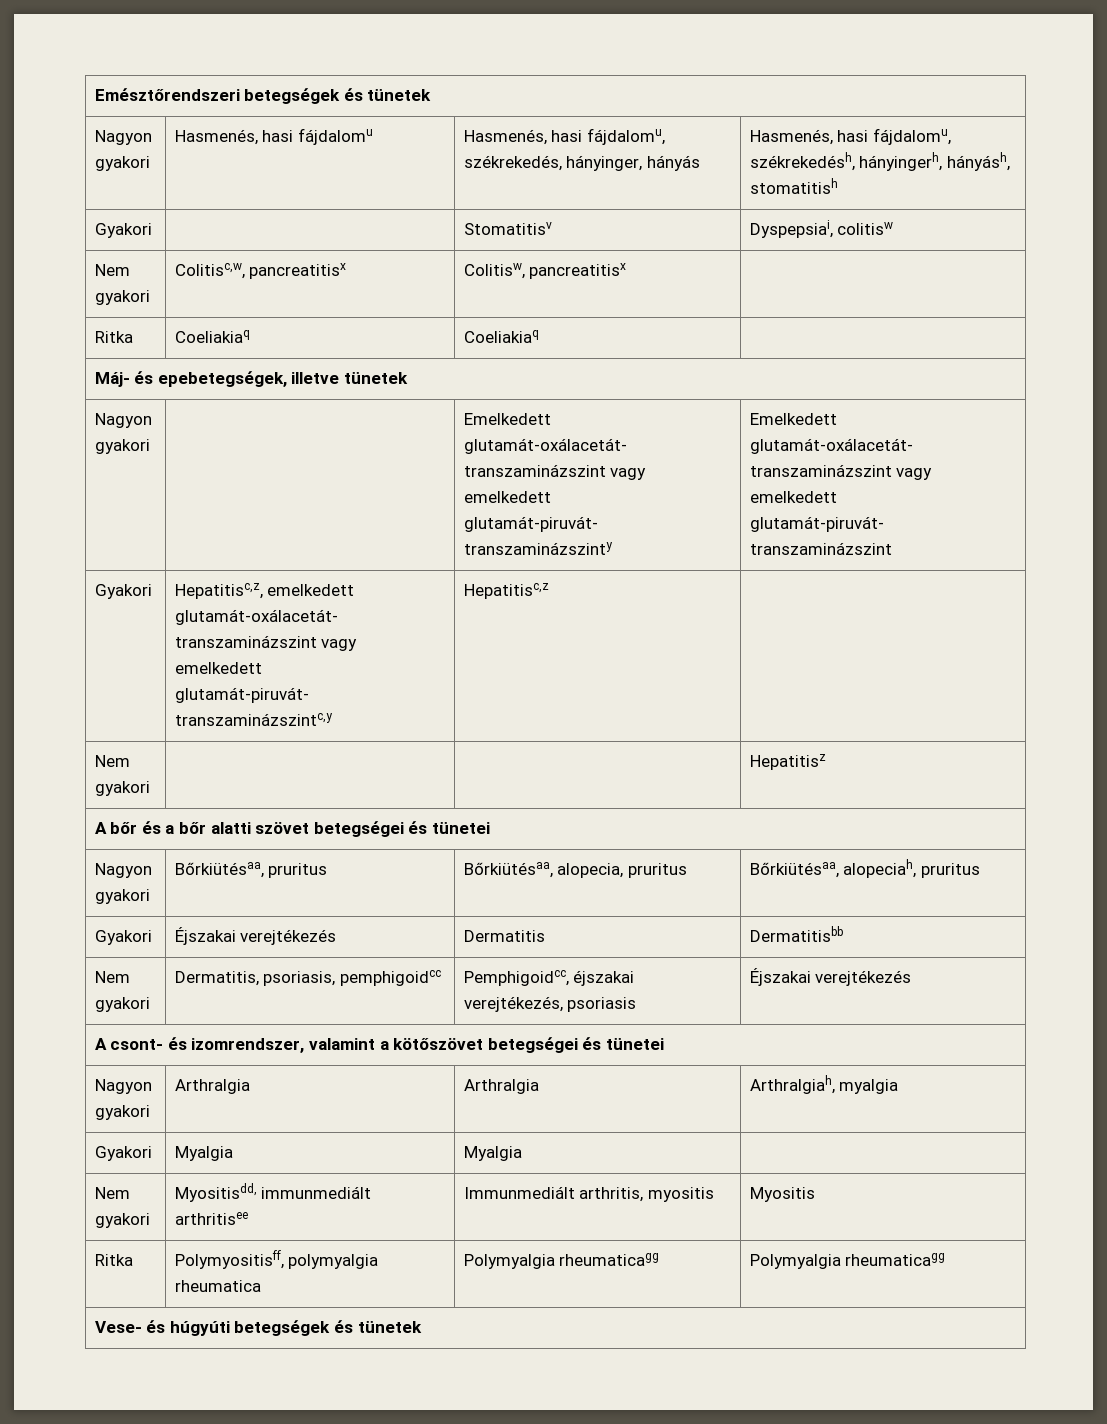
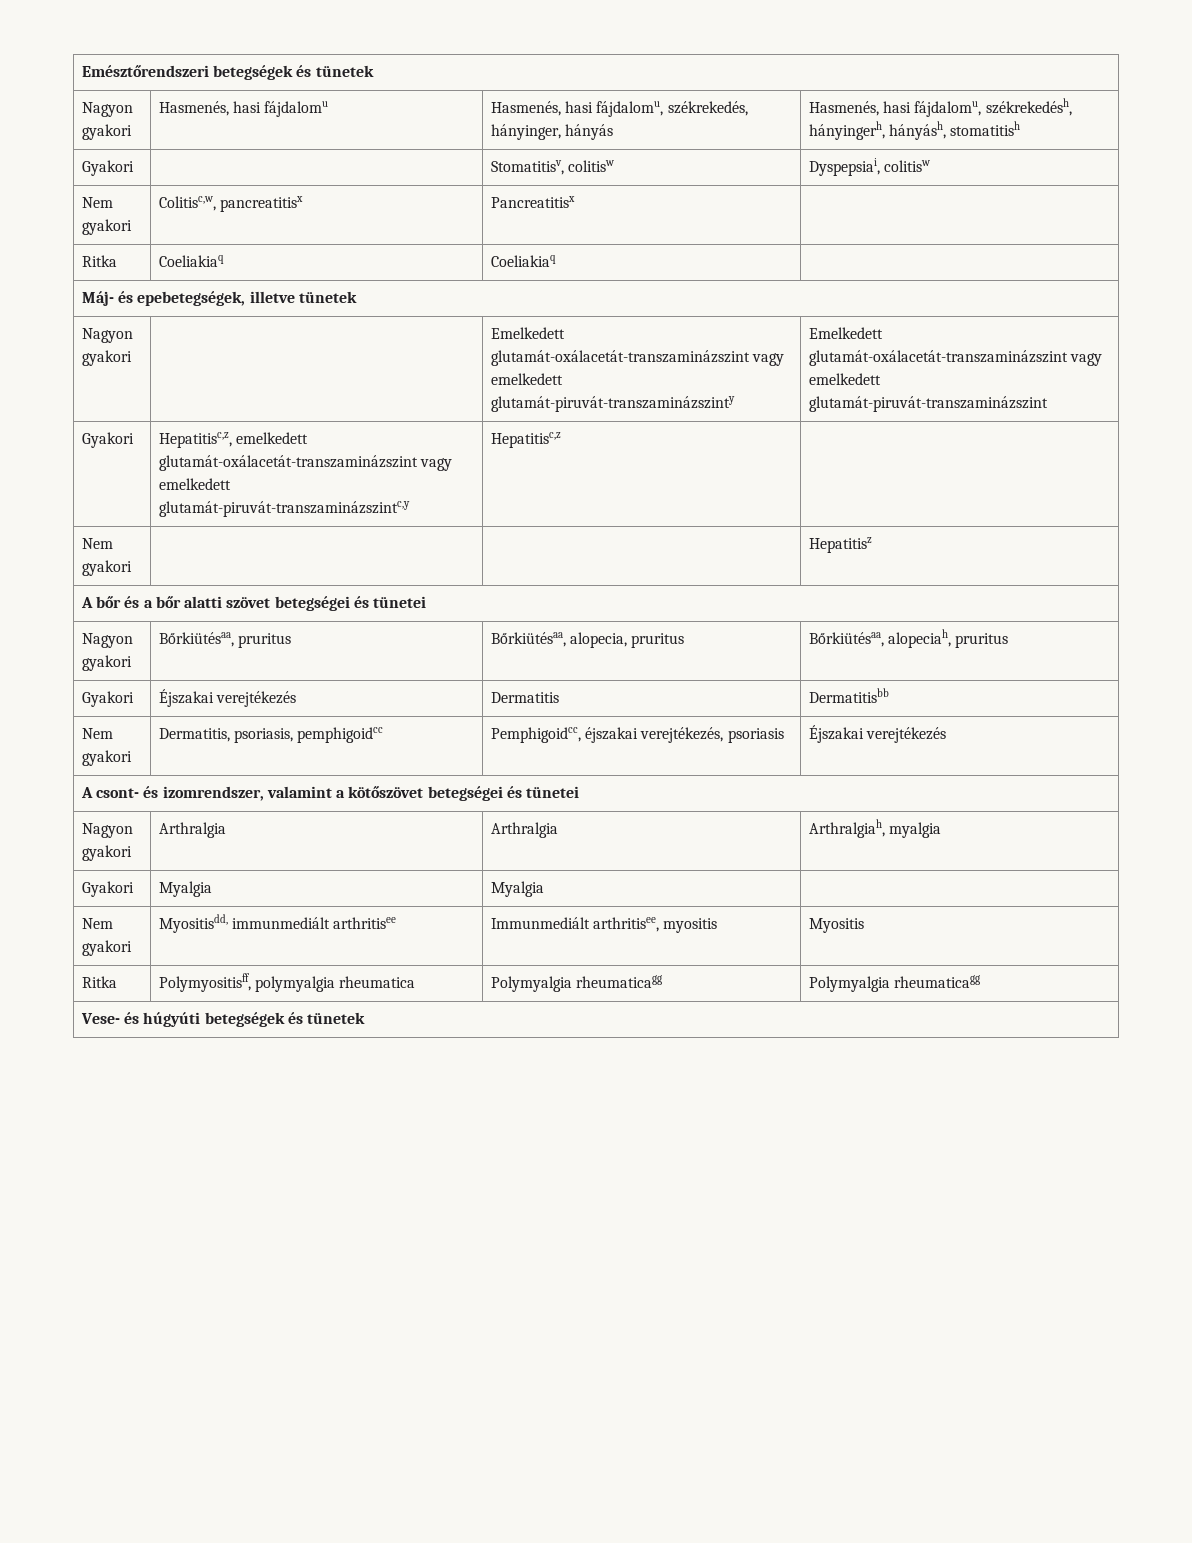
[463,222,552,235] Stomatitisv -> [490,160,614,175] Stomatitisv, colitisw
[463,263,627,279] Colitisw, pancreatitisx -> [490,196,575,208] Pancreatitisx
[579,1187,644,1202] arthritis, -> [592,917,659,932] arthritisee,

